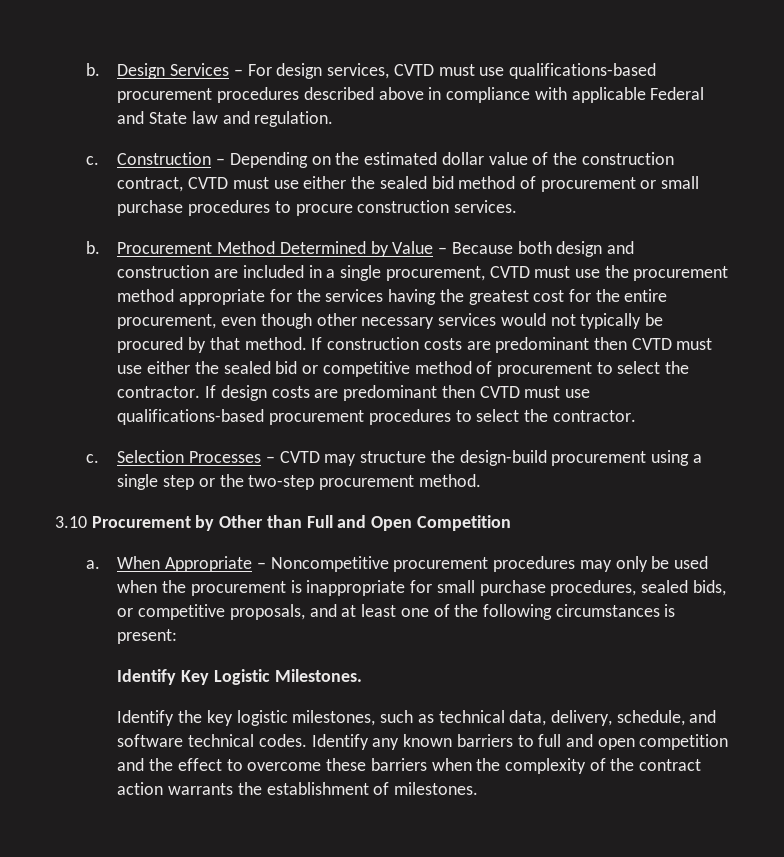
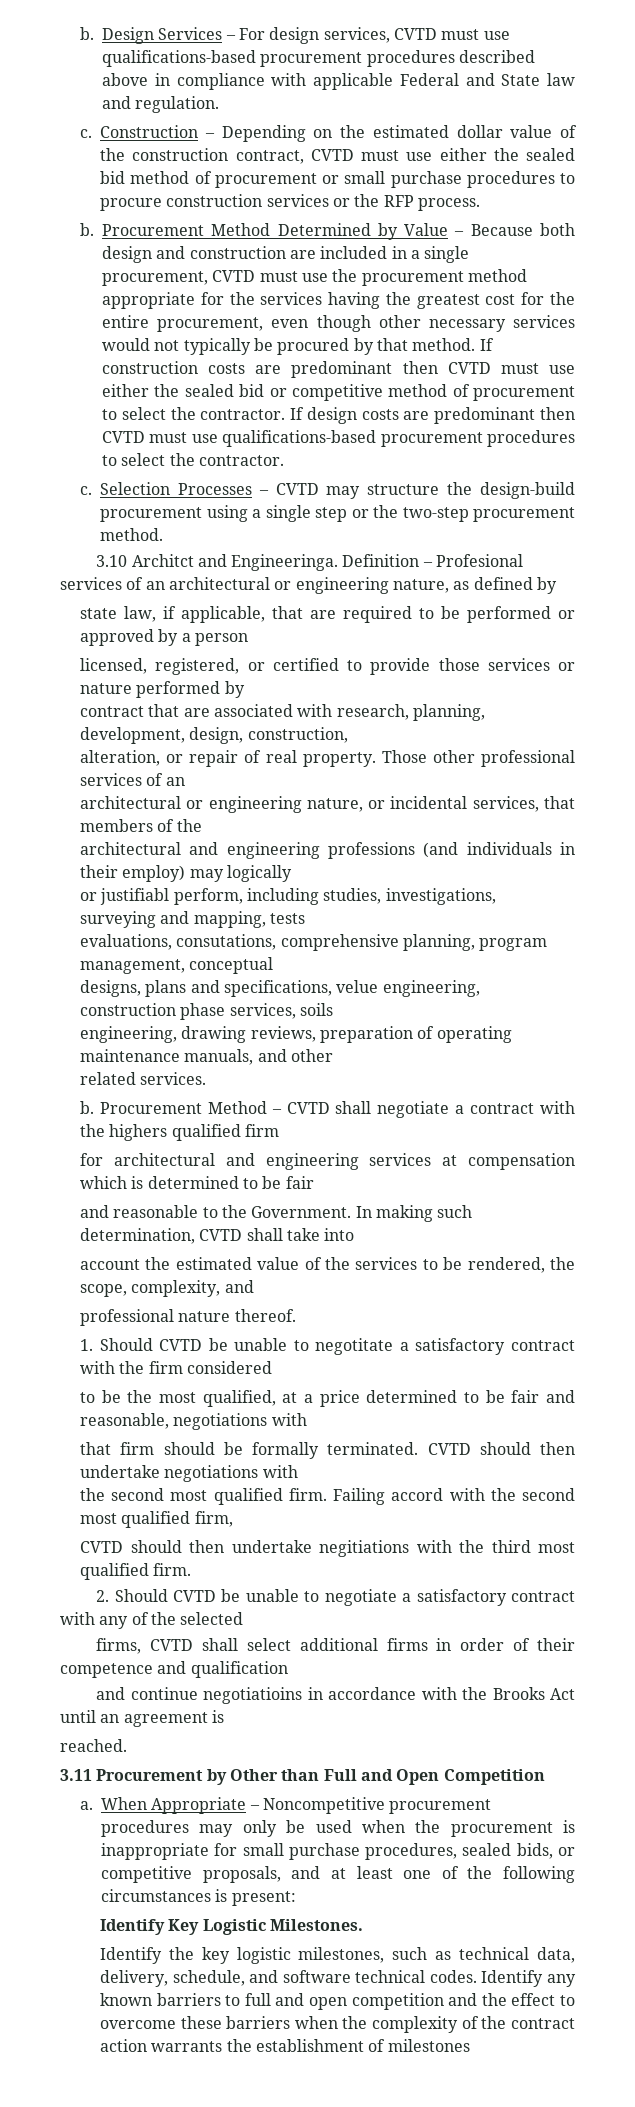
[454,200,518,213] services. -> [266,194,480,211] services or the RFP process.
(87, 522) none -> [131,554,524,571] [60,577,557,594] [79,606,575,623] [79,629,248,646] [79,658,575,675] [79,681,245,698] [79,704,485,721] [79,727,348,744] [79,750,575,767] [79,773,185,786] [79,796,575,813] [79,819,202,832] [79,842,575,859] [79,865,292,882] [79,888,496,905] [79,911,305,928] [79,934,548,951] [79,957,274,974] [79,980,480,997] [79,1003,333,1020] [79,1026,512,1043] [79,1049,333,1065] [79,1072,207,1085] [79,1101,575,1118] [79,1124,279,1141] [79,1153,575,1170] [79,1176,314,1189] [79,1205,473,1222] [79,1228,355,1244] [79,1257,576,1273] [79,1280,254,1297] [79,1309,296,1326] [79,1338,575,1355] [79,1361,272,1374] [79,1390,575,1407] [79,1413,307,1430] [79,1442,575,1459] [79,1465,298,1482] [79,1488,575,1505] [79,1511,233,1528] [79,1540,575,1557] [79,1563,192,1580] [96,1589,575,1606] [60,1612,244,1629] [96,1638,576,1654] [60,1661,288,1678] [96,1687,575,1704] [60,1710,224,1727] [60,1739,127,1752] [60,1769,92,1781] Architct and Engineeringa. Definition – Profesional services of an architectural or engineering nature, as defined by // state law, if applicable, that are required to be performed or approved by a person // licensed, registered, or certified to provide those services or nature performed by // contract that are associated with research, planning, development, design, construction, // alteration, or repair of real property. Those other professional services of an // architectural or engineering nature, or incidental services, that members of the // architectural and engineering professions (and individuals in their employ) may logically // or justifiabl perform, including studies, investigations, surveying and mapping, tests // evaluations, consutations, comprehensive planning, program management, conceptual // designs, plans and specifications, velue engineering, construction phase services, soils // engineering, drawing reviews, preparation of operating maintenance manuals, and other // related services. // b. Procurement Method – CVTD shall negotiate a contract with the highers qualified firm // for architectural and engineering services at compensation which is determined to be fair // and reasonable to the Government. In making such determination, CVTD shall take into // account the estimated value of the services to be rendered, the scope, complexity, and // professional nature thereof. // 1. Should CVTD be unable to negotitate a satisfactory contract with the firm considered // to be the most qualified, at a price determined to be fair and reasonable, negotiations with // that firm should be formally terminated. CVTD should then undertake negotiations with // the second most qualified firm. Failing accord with the second most qualified firm, // CVTD should then undertake negitiations with the third most qualified firm. // 2. Should CVTD be unable to negotiate a satisfactory contract with any of the selected // firms, CVTD shall select additional firms in order of their competence and qualification // and continue negotiatioins in accordance with the Brooks Act until an agreement is // reached. // 3.11
[394,782,479,795] milestones. -> [387,2039,470,2052] milestones

